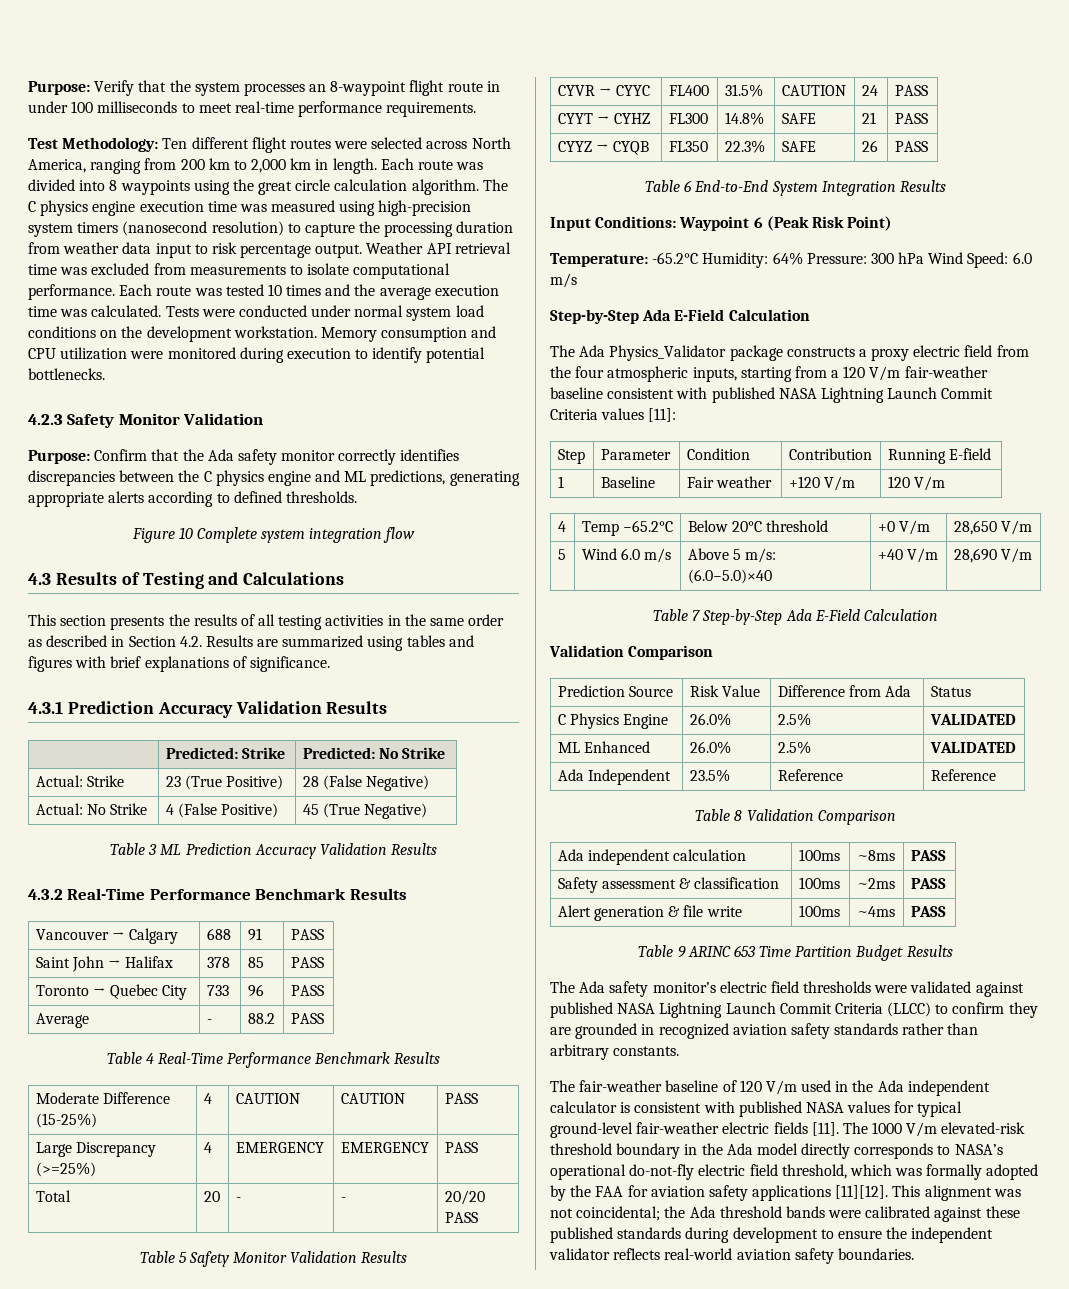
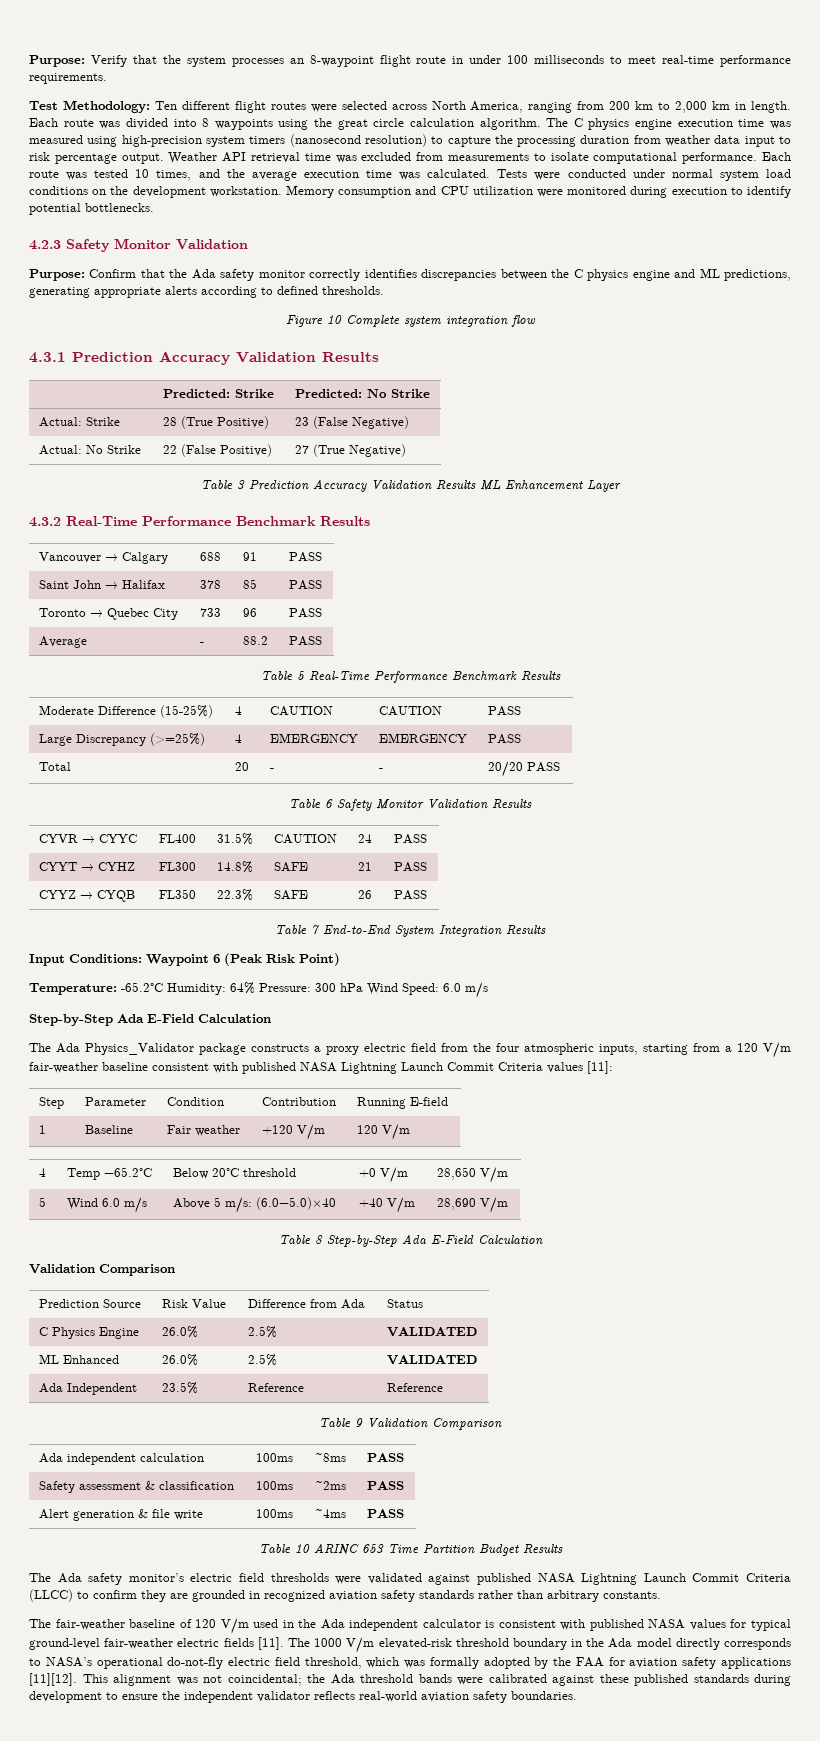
[286,285,322,296] times -> [156,170,192,181] times,
[28,572,345,589] [28,614,505,630] [28,635,474,651] [28,656,330,672] // 4.3 Results of Testing and Calculations // This section presents the results of all testing activities in the same order as described in Section 4.2. Results are summarized using tables and figures with brief explanations of significance. -> (536, 321) none
[165,776,181,787] 23 -> [163,417,178,426] 28
[302,776,319,787] 28 -> [295,417,310,426] 23
[165,804,174,815] 4 -> [163,445,178,454] 22
[302,804,319,815] 45 -> [295,445,310,454] 27
[160,843,438,859] ML Prediction Accuracy Validation Results -> [249,479,621,492] Prediction Accuracy Validation Results ML Enhancement Layer
[145,1053,154,1064] 4 -> [296,671,305,680] 5
[178,1252,187,1263] 5 -> [325,799,333,808] 6
[684,180,693,192] 6 -> [311,925,320,934] 7
[692,610,701,621] 7 -> [314,1235,323,1244] 8
[734,810,743,821] 8 -> [355,1418,363,1427] 9
[677,946,686,958] 9 -> [294,1544,310,1553] 10

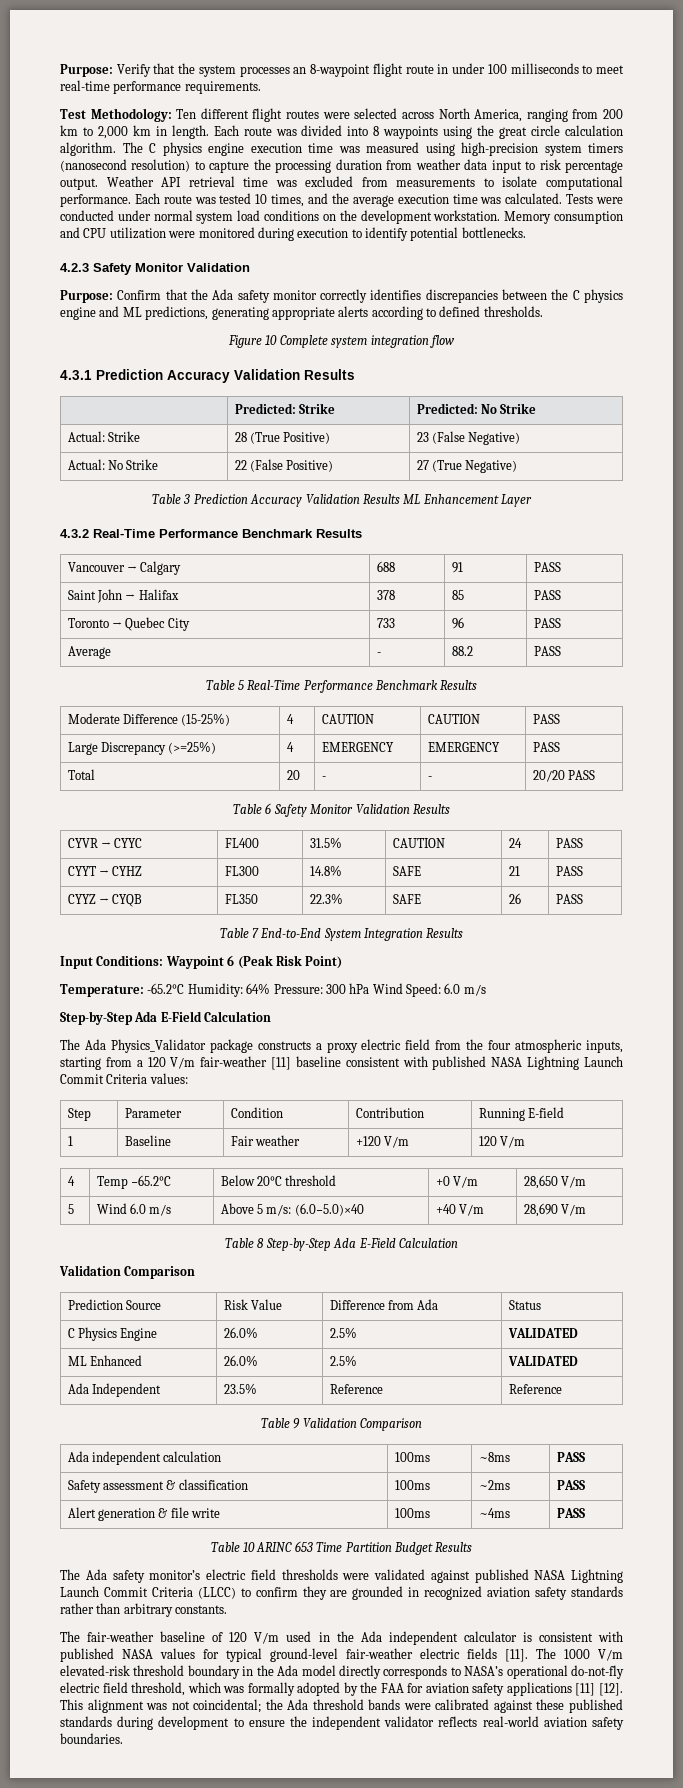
(98, 1067) none -> [271,1057,292,1070] [11]
[547,1061,613,1074] values [11]: -> [149,1073,188,1084] values:
[29,1673,77,1686] [11][12]. -> [575,1683,624,1696] [11] [12].

